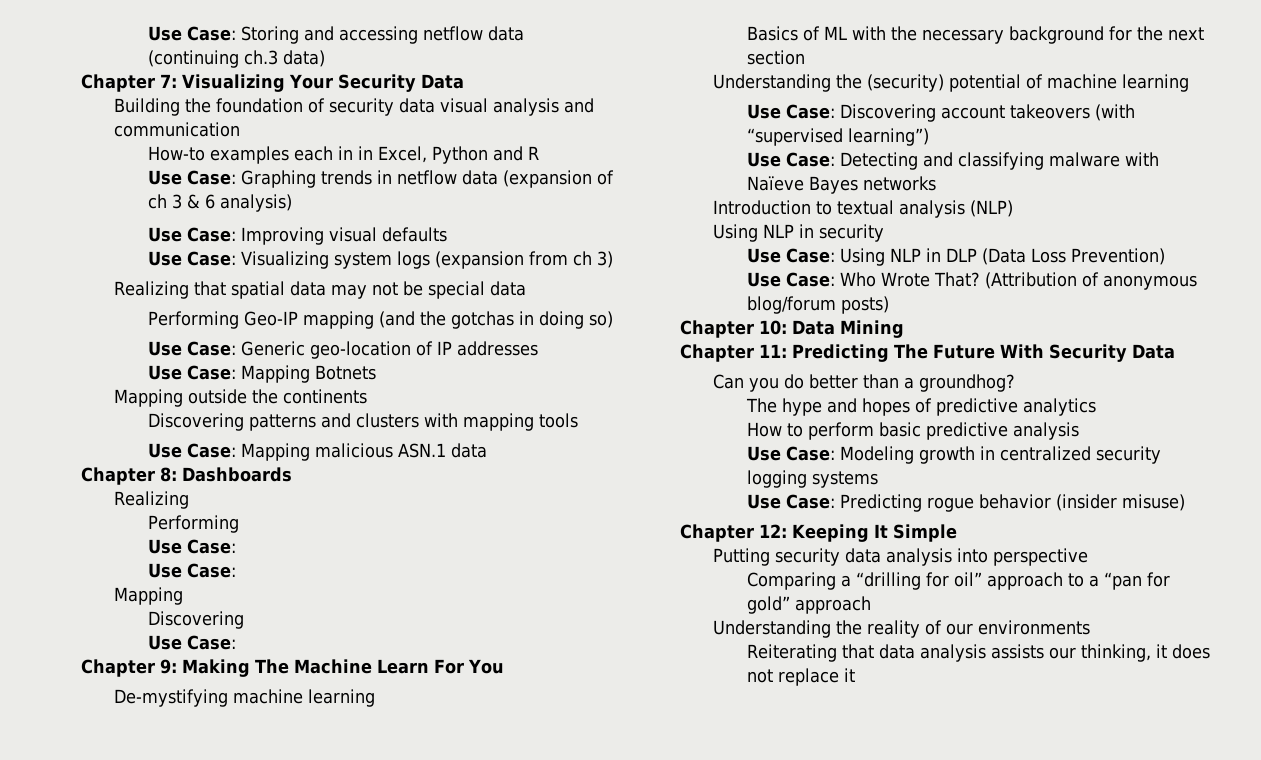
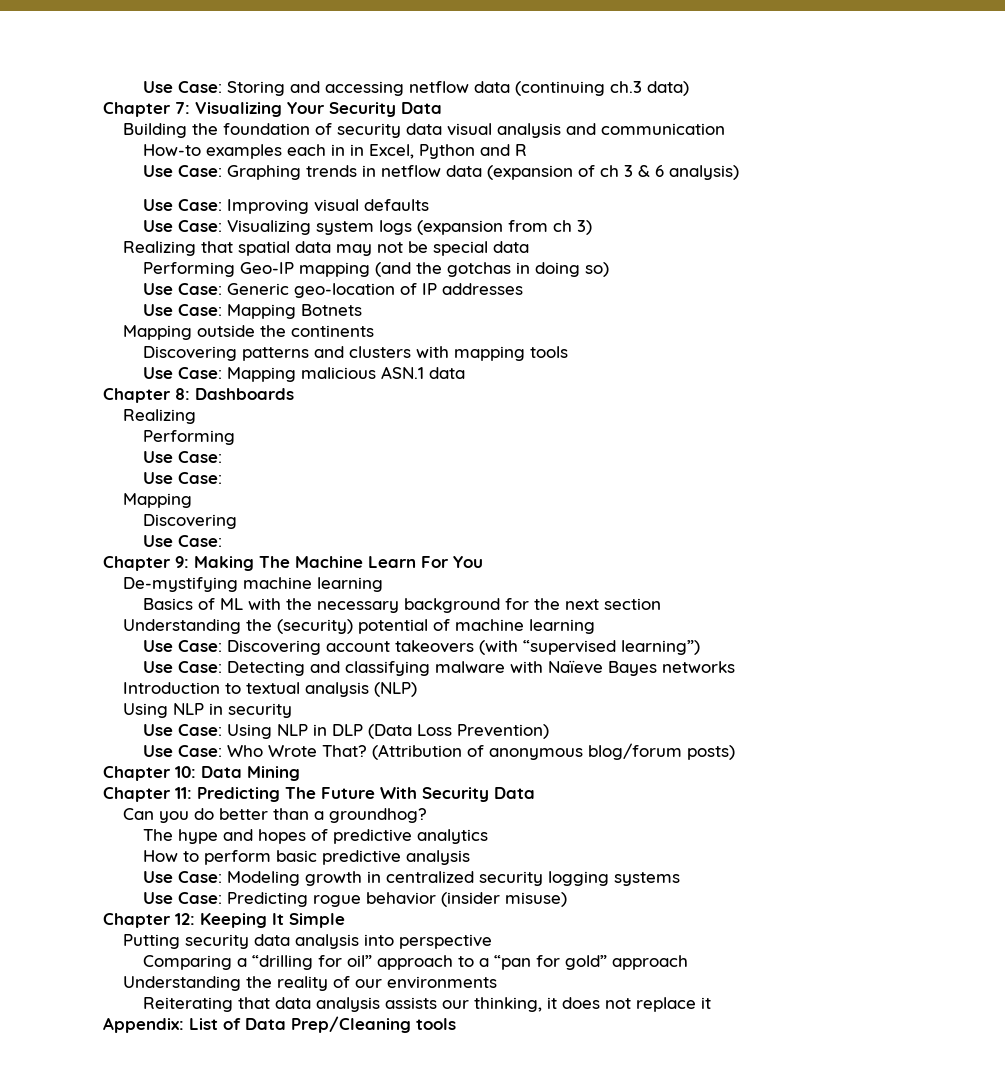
(855, 675) none -> [102,1016,456,1033] // Appendix: List of Data Prep/Cleaning tools

